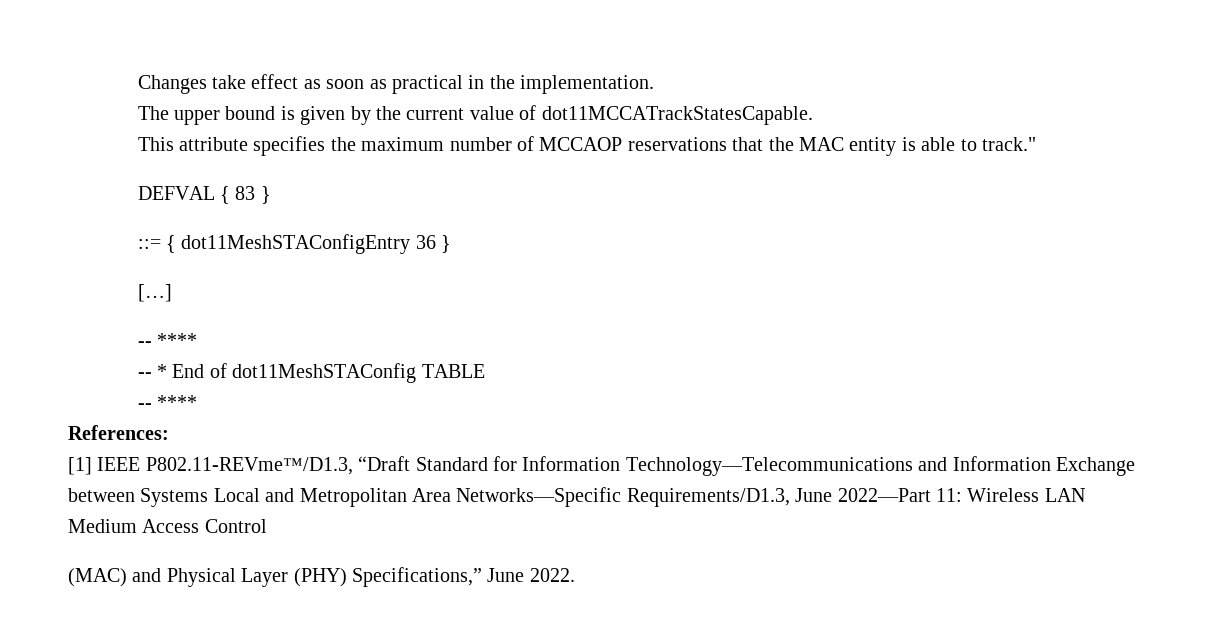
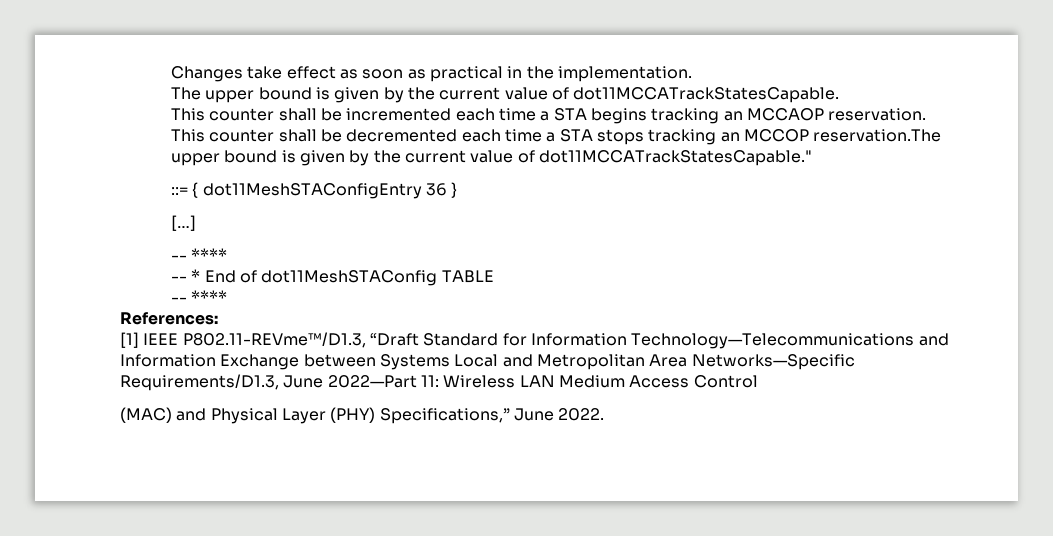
[179,136,1037,156] [137,186,271,204] attribute specifies the maximum number of MCCAOP reservations that the MAC entity is able to track." // DEFVAL { 83 } -> [209,108,927,124] [171,129,942,145] [171,150,812,166] counter shall be incremented each time a STA begins tracking an MCCAOP reservation. This counter shall be decremented each time a STA stops tracking an MCCOP reservation.The upper bound is given by the current value of dot11MCCATrackStatesCapable."

